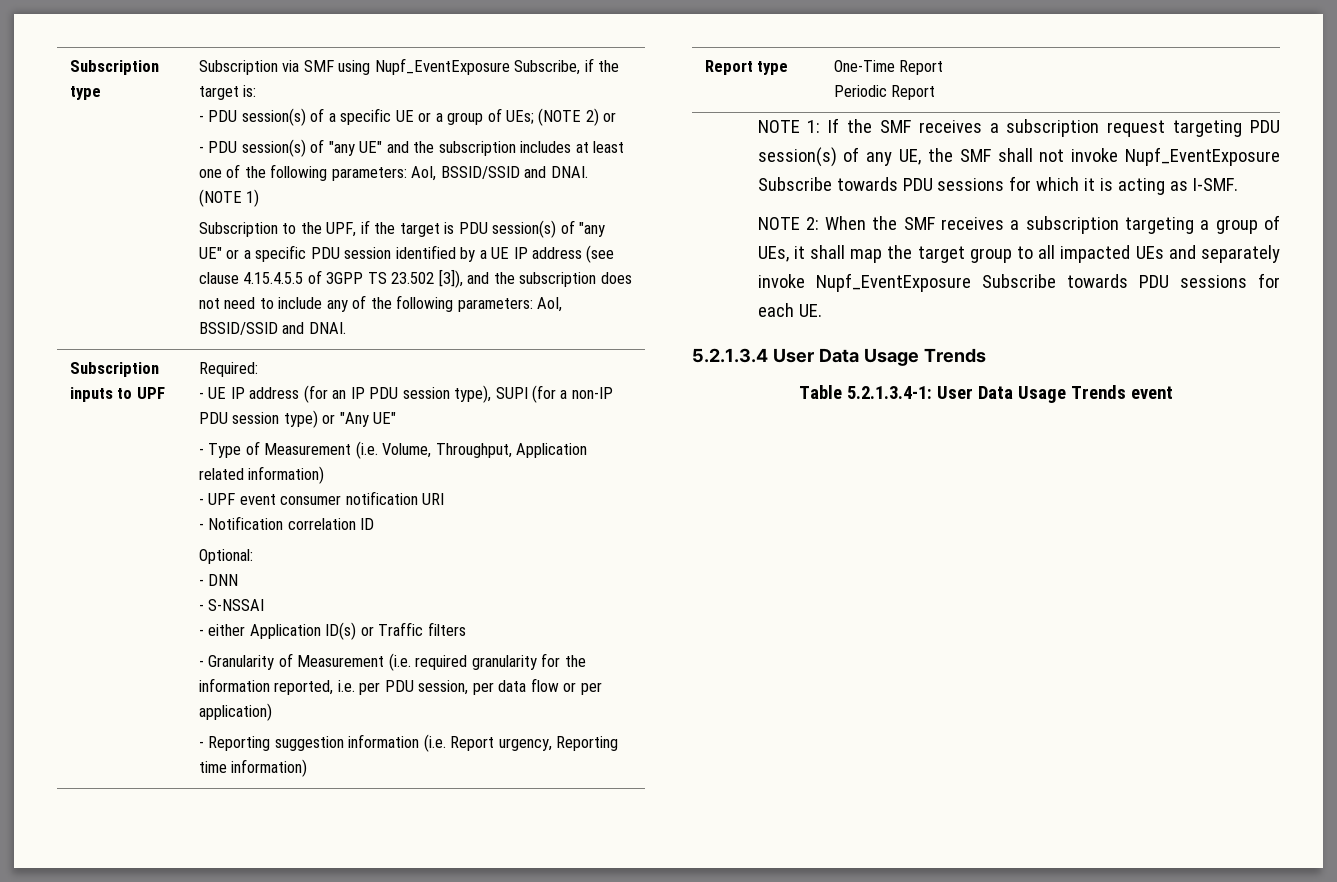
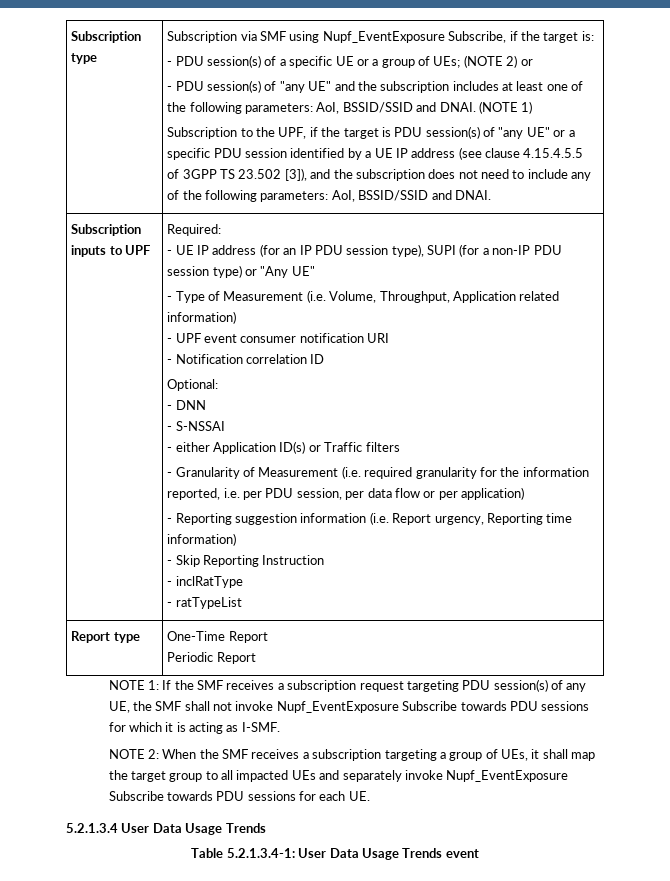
(308, 768) none -> [167,555,325,567] [167,576,243,588] [167,597,242,609] // - Skip Reporting Instruction // - inclRatType // - ratTypeList

